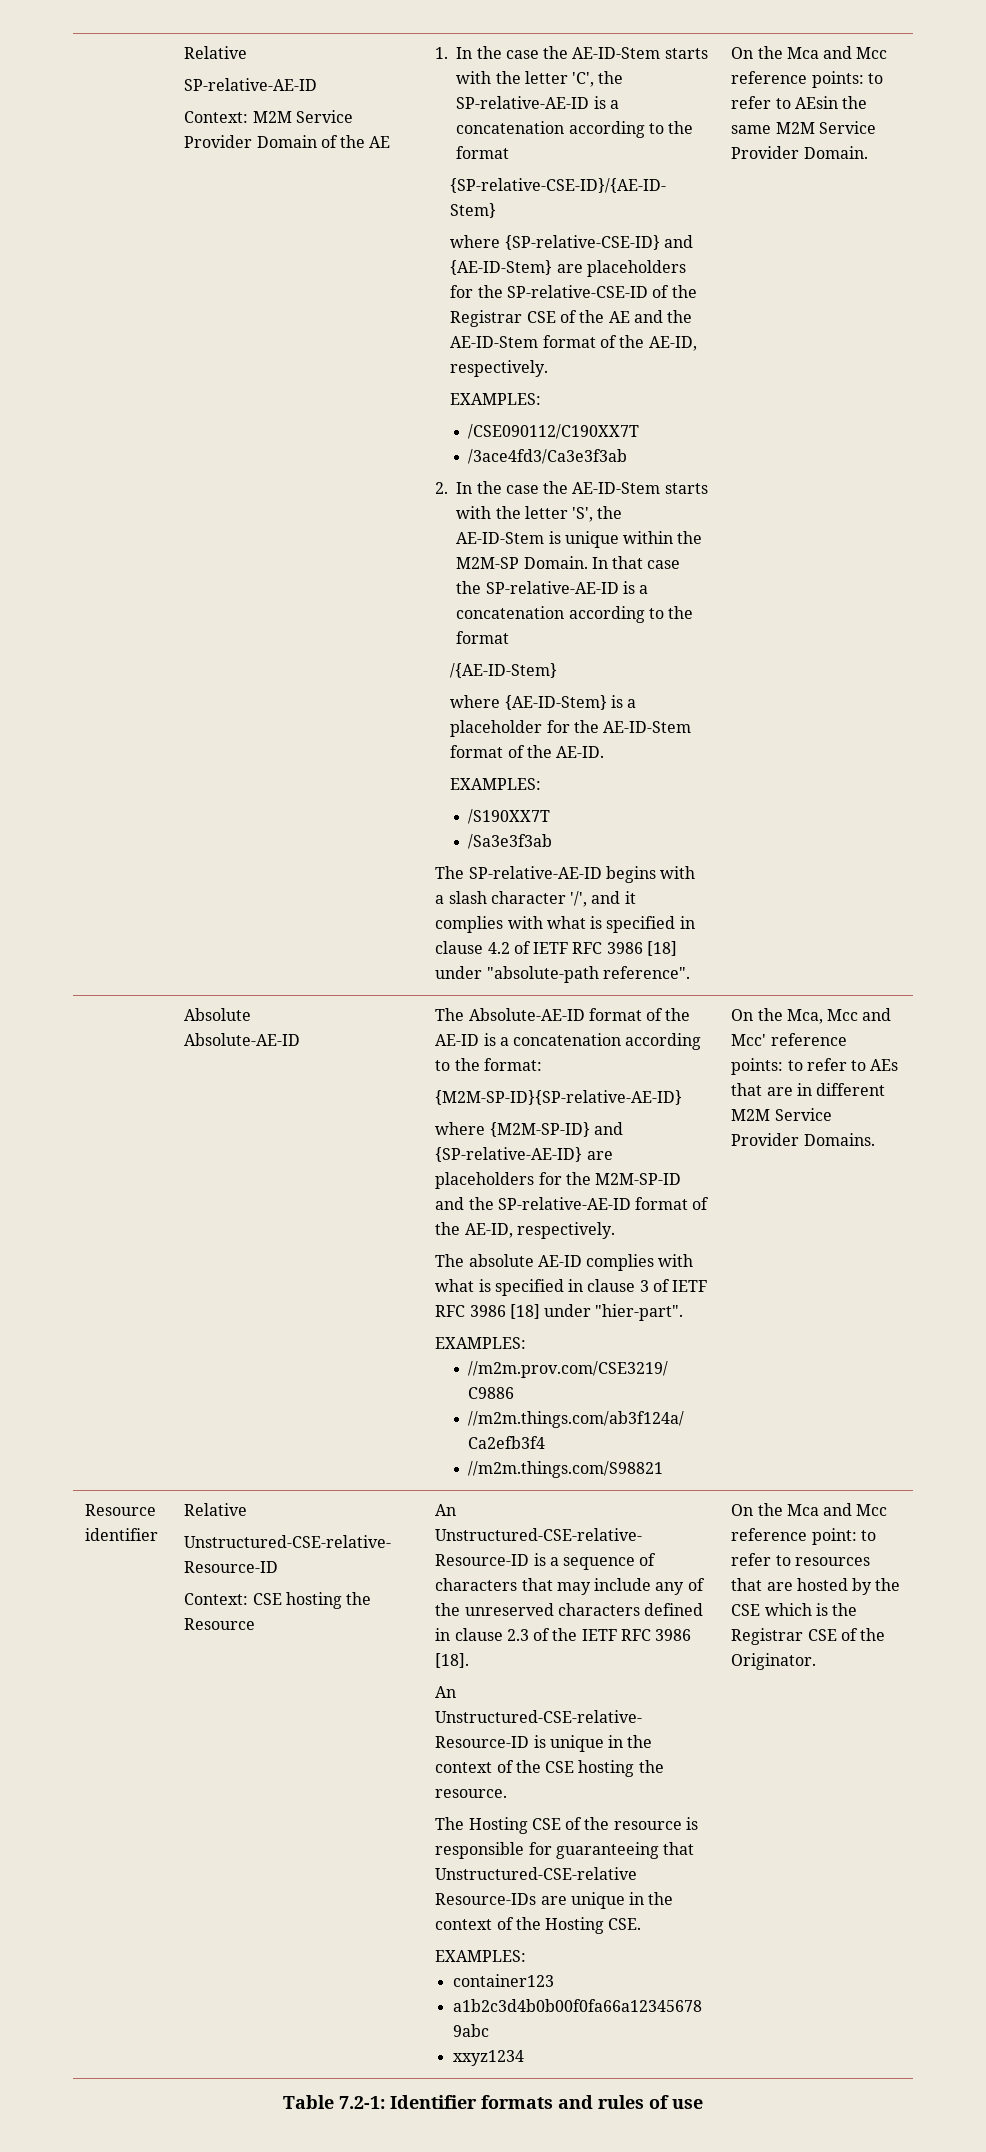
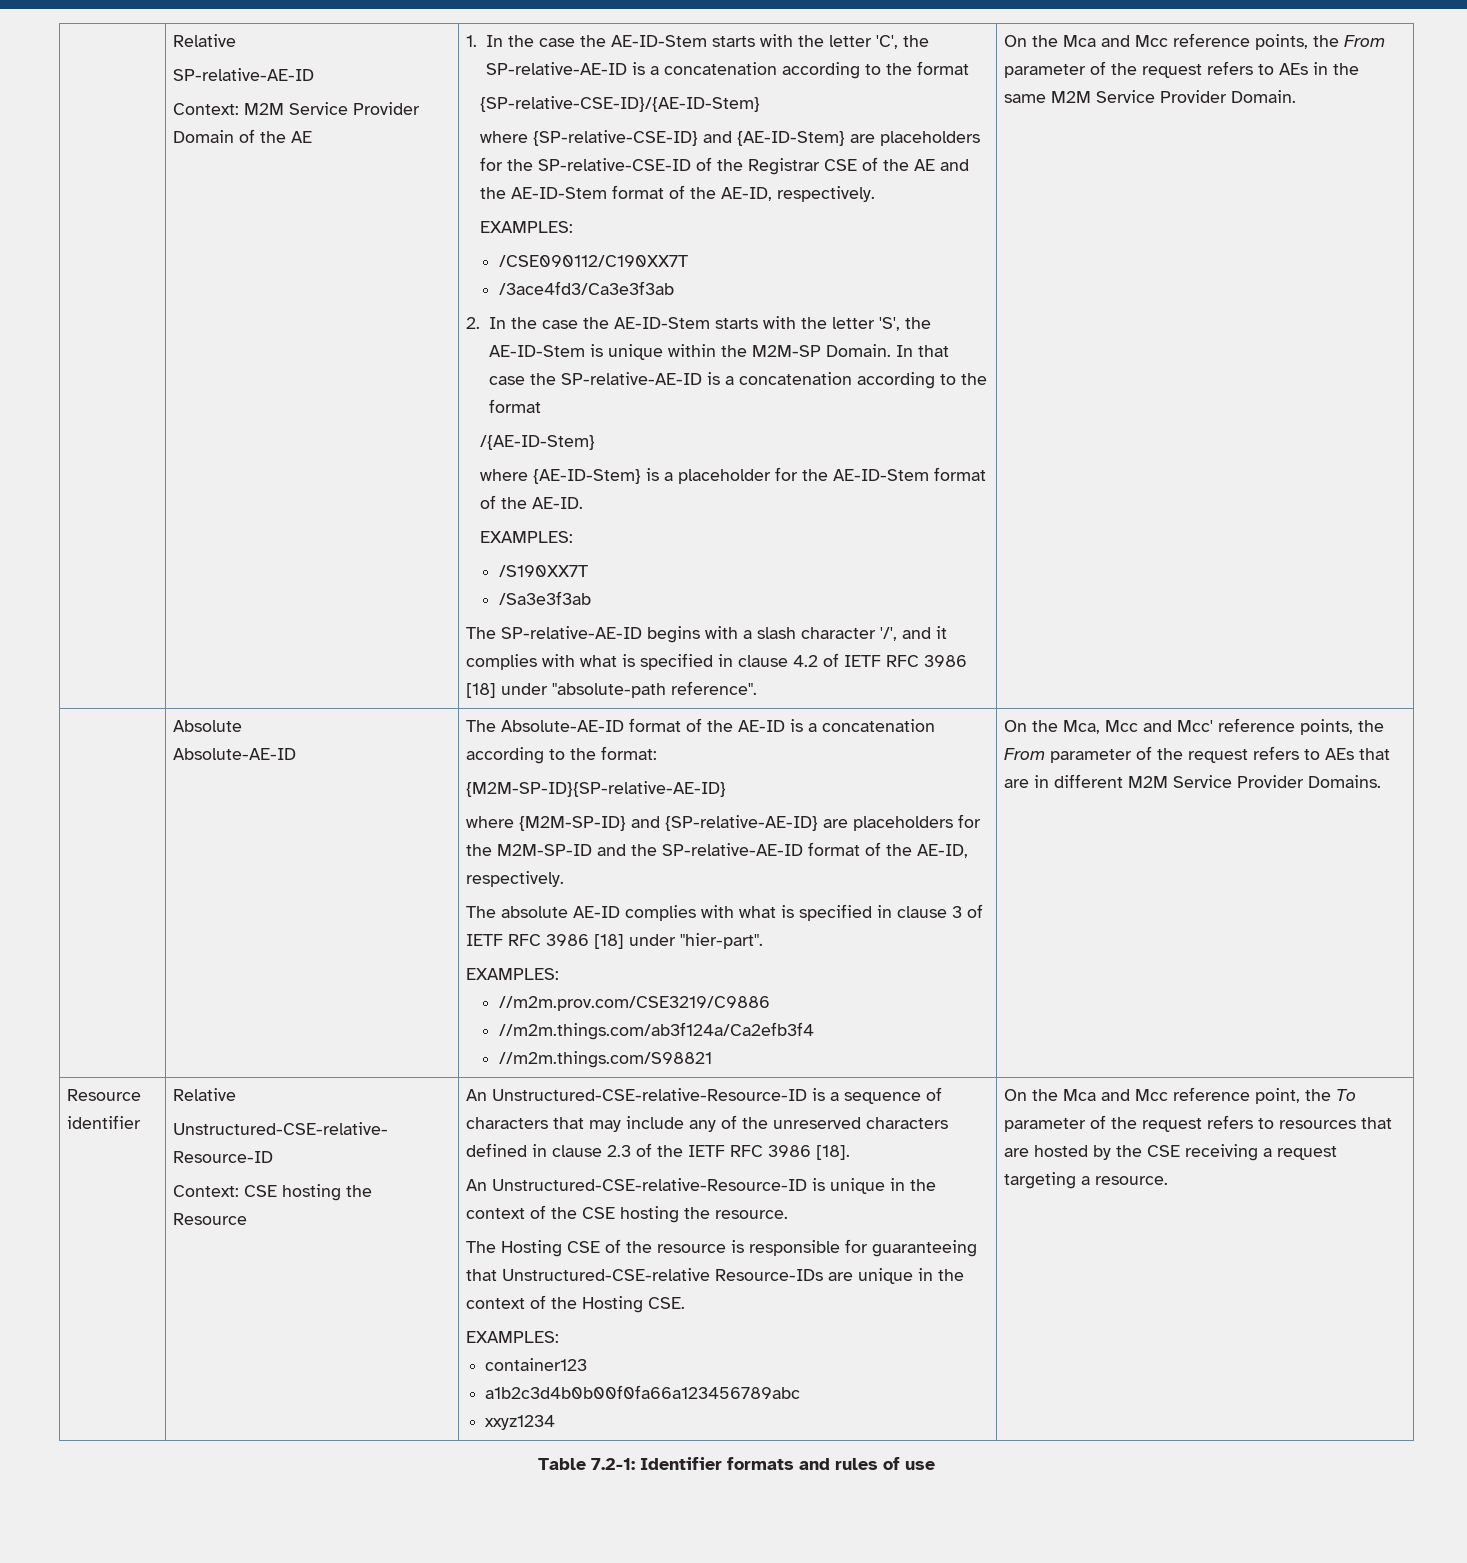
[811,71,883,88] [731,96,838,109] points: to refer to AEsin -> [1255,34,1386,50] [1004,61,1329,78] points, the From parameter of the request refers to AEs in
[731,1058,847,1075] points: to refer -> [1300,719,1385,735] [1004,746,1300,763] points, the From parameter of the request refers
[811,1528,876,1545] [731,1553,772,1566] point: to refer -> [1255,1088,1357,1104] [1004,1115,1254,1132] point, the To parameter of the request refers
[764,1603,858,1616] [731,1628,886,1645] [731,1653,817,1670] which is the Registrar CSE of the Originator. -> [1185,1144,1338,1161] [1004,1172,1169,1189] receiving a request targeting a resource.

